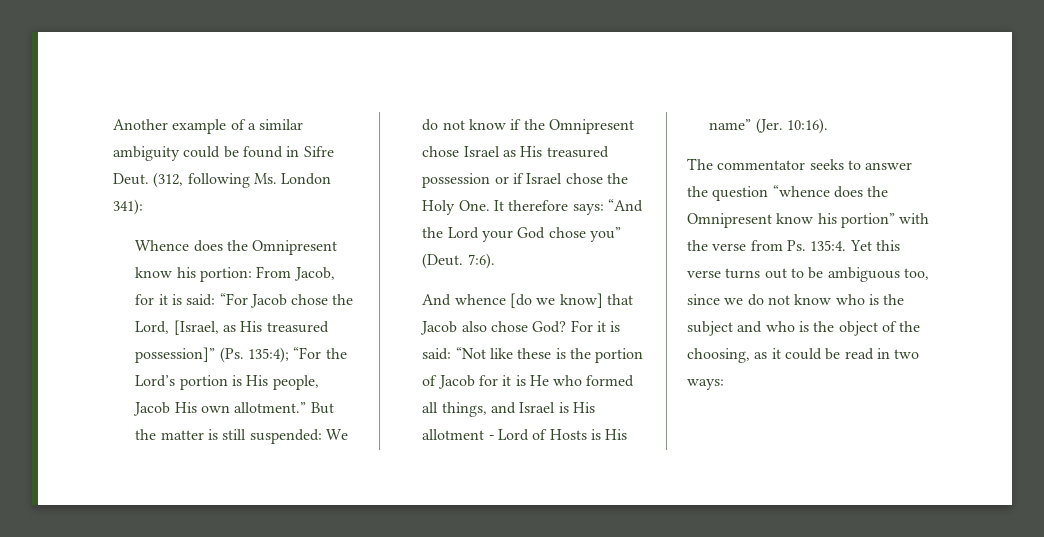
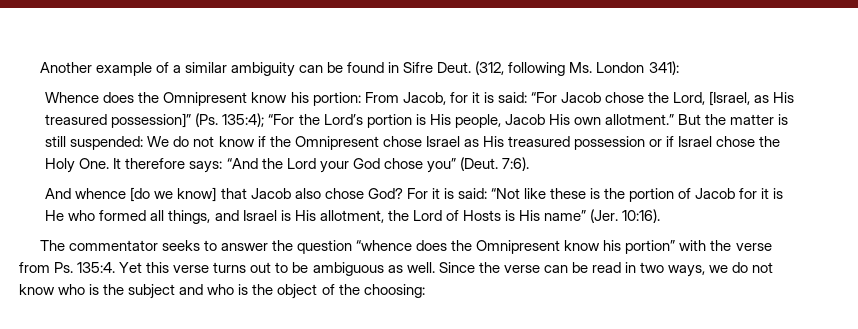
[183,146,221,158] could -> [299,65,324,73] can
[422,429,494,440] allotment - -> [319,210,409,223] allotment, the
[903,268,929,280] [687,294,720,305] too, since -> [387,262,706,277] as well. Since the verse can be read in two ways,
[687,348,920,363] [687,379,724,390] choosing, as it could be read in two ways: -> [363,284,425,298] choosing:

